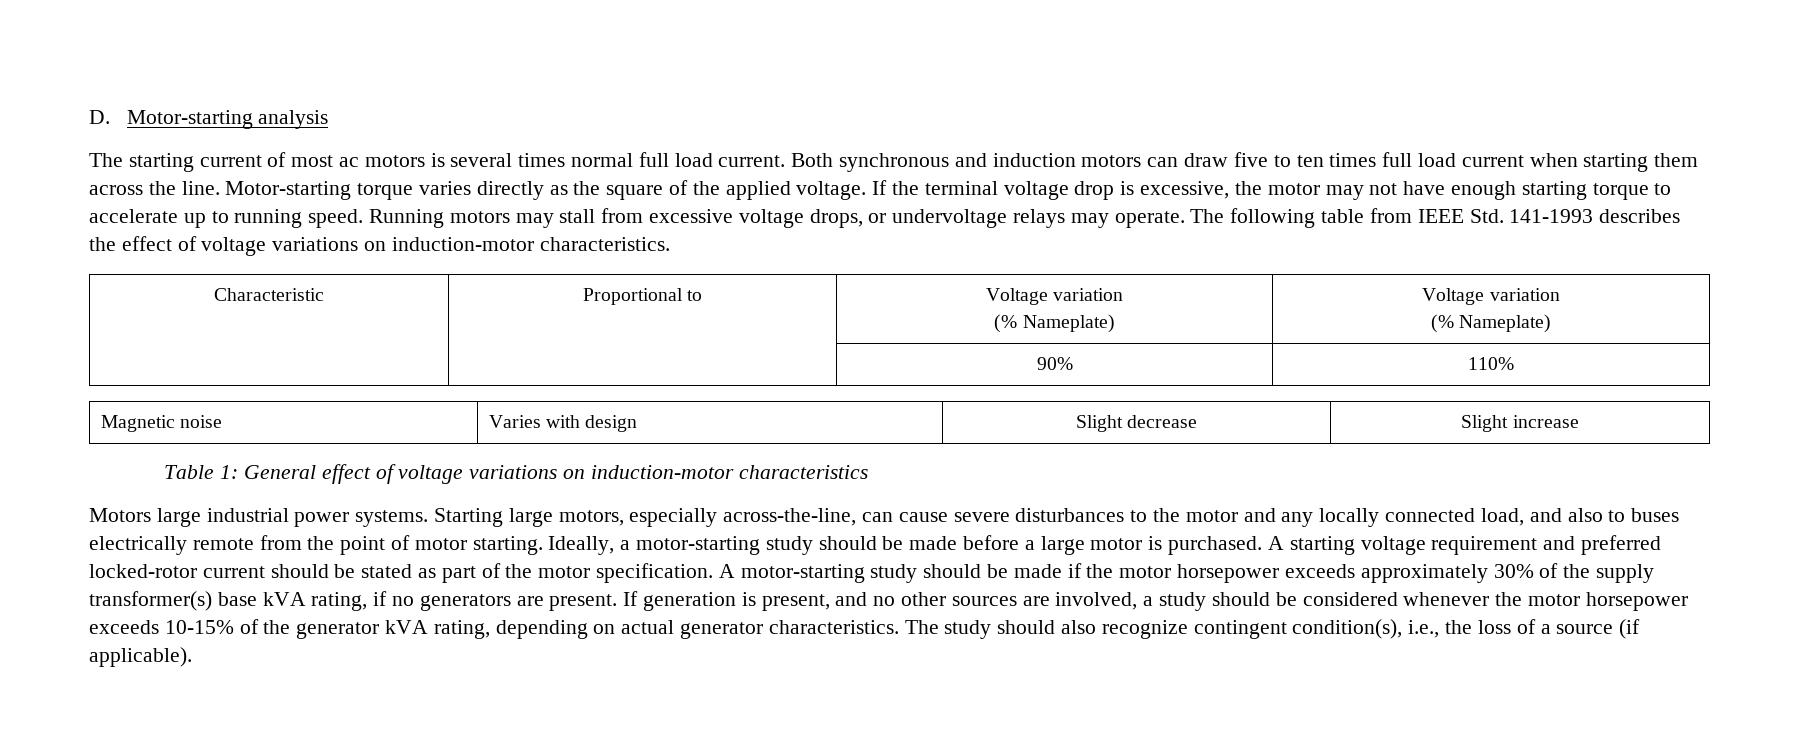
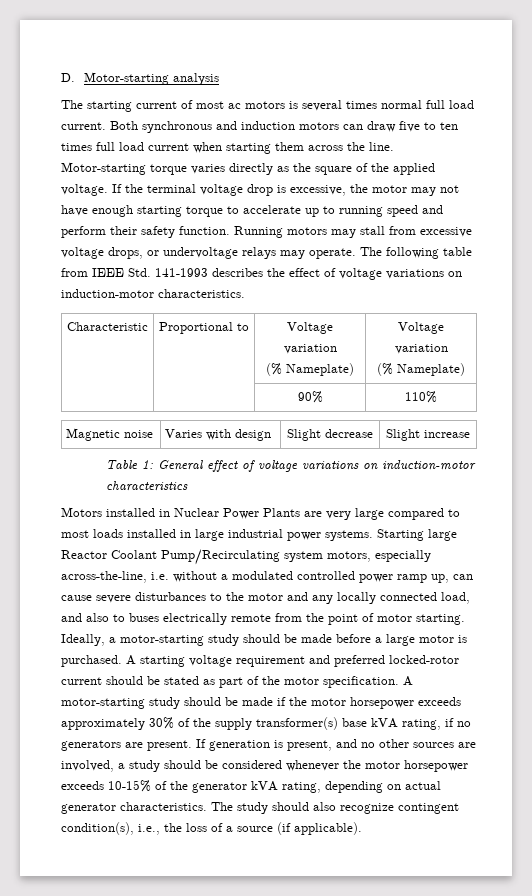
[308,209,364,228] speed. -> [387,205,443,217] [61,226,230,238] speed and perform their safety function.
(151, 515) none -> [106,508,460,520] [61,529,191,538] installed in Nuclear Power Plants are very large compared to most loads installed in
[558,508,857,527] motors, especially across-the-line, -> [61,549,431,565] [61,571,449,583] Reactor Coolant Pump/Recirculating system motors, especially across-the-line, i.e. without a modulated controlled power ramp up,

